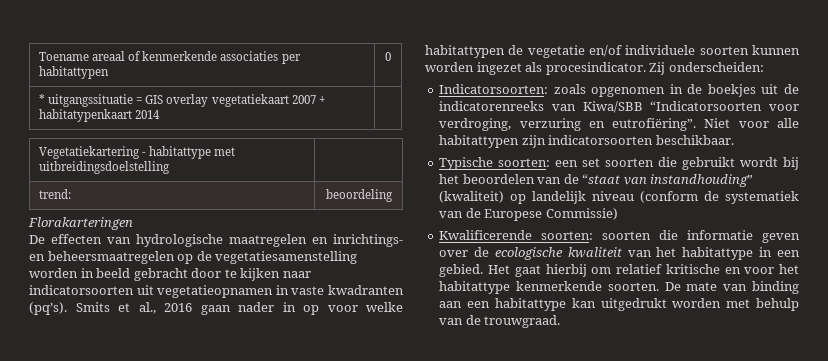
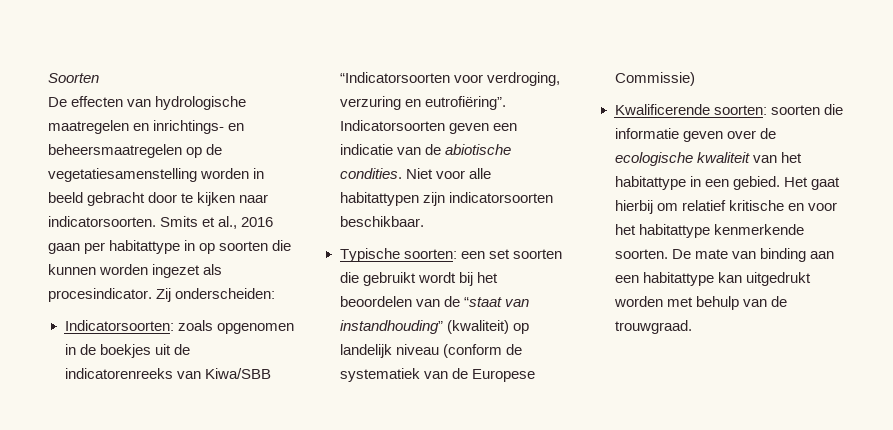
[39,51,301,64] [39,66,110,79] [385,52,391,61] [39,94,325,107] [39,109,161,122] [39,146,236,159] [39,161,171,174] [39,189,72,199] [325,189,393,202] [28,217,133,230] Toename areaal of kenmerkende associaties per habitattypen | 0 // * uitgangssituatie = GIS overlay vegetatiekaart 2007 + habitatypenkaart 2014 | // Vegetatiekartering - habitattype met uitbreidingsdoelstelling | // trend: | beoordeling // Florakarteringen -> [48,73,99,83] Soorten
[29,285,404,298] [29,302,67,315] indicatorsoorten uit vegetatieopnamen in vaste kwadranten (pq’s). -> [48,216,156,227] indicatorsoorten.
[238,302,403,315] [425,45,749,58] nader in op voor welke habitattypen de vegetatie en/of individuele soorten -> [84,240,292,254] per habitattype in op soorten die
(697, 124) none -> [339,120,517,134] [339,144,511,155] [339,168,402,179] Indicatorsoorten geven een indicatie van de abiotische condities.

